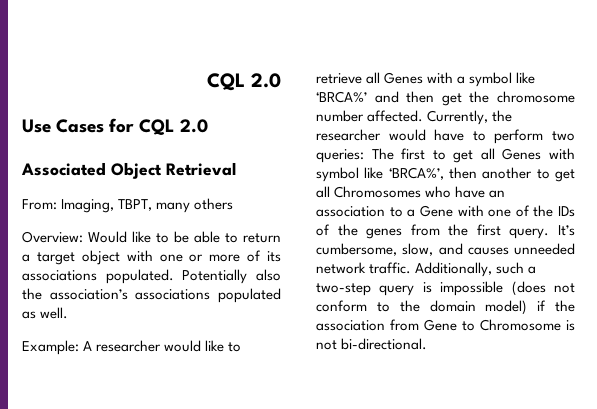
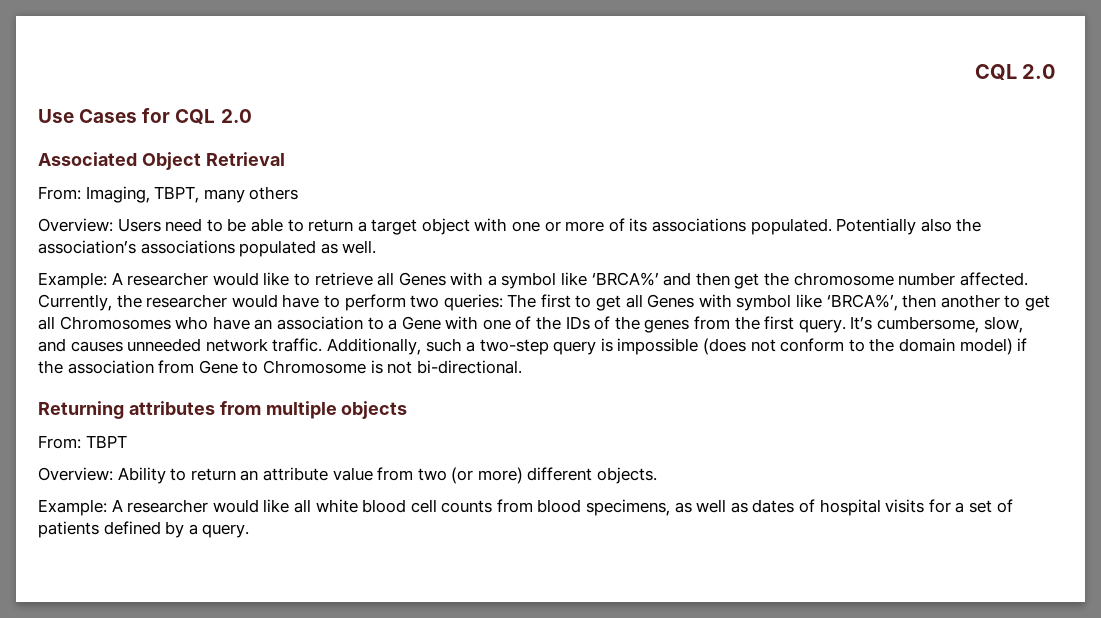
[88,231,151,243] Would like -> [117,218,203,232] Users need
(428, 344) none -> [38,401,408,419] [38,435,127,449] [38,467,658,484] [38,499,1013,516] [38,521,250,538] // Returning attributes from multiple objects // From: TBPT // Overview: Ability to return an attribute value from two (or more) different objects. // Example: A researcher would like all white blood cell counts from blood specimens, as well as dates of hospital visits for a set of patients defined by a query.

